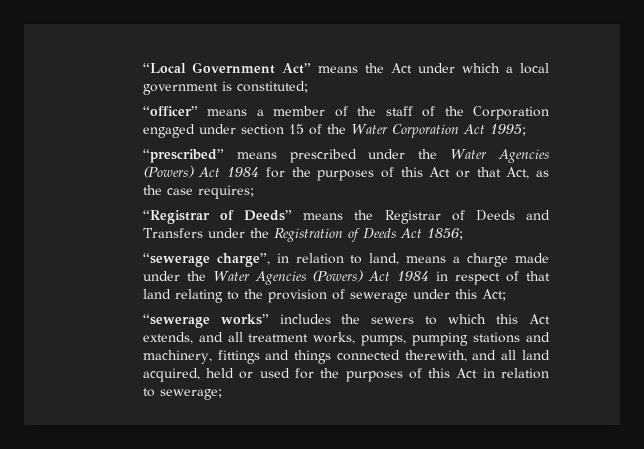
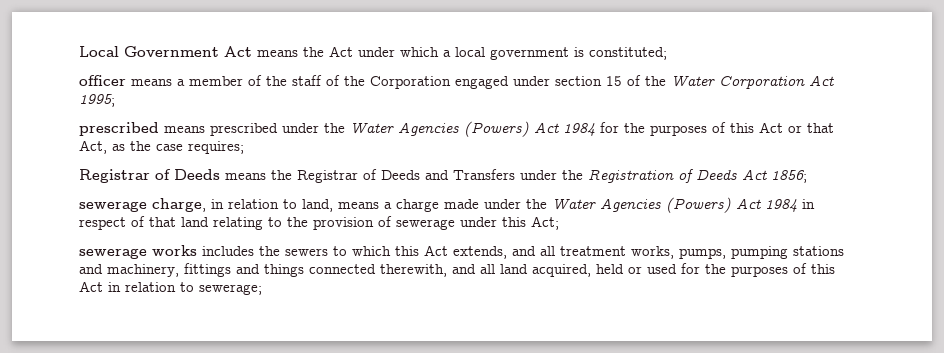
[142,62,311,74] “Local Government Act” -> [79,46,253,57] Local Government Act
[142,106,198,116] “officer” -> [79,75,127,86] officer
[142,149,224,163] “prescribed” -> [79,122,160,136] prescribed
[142,210,293,224] “Registrar of Deeds” -> [79,169,221,183] Registrar of Deeds
[142,253,270,267] “sewerage charge”, -> [79,198,207,212] sewerage charge,
[142,314,269,328] “sewerage works” -> [79,245,198,259] sewerage works

